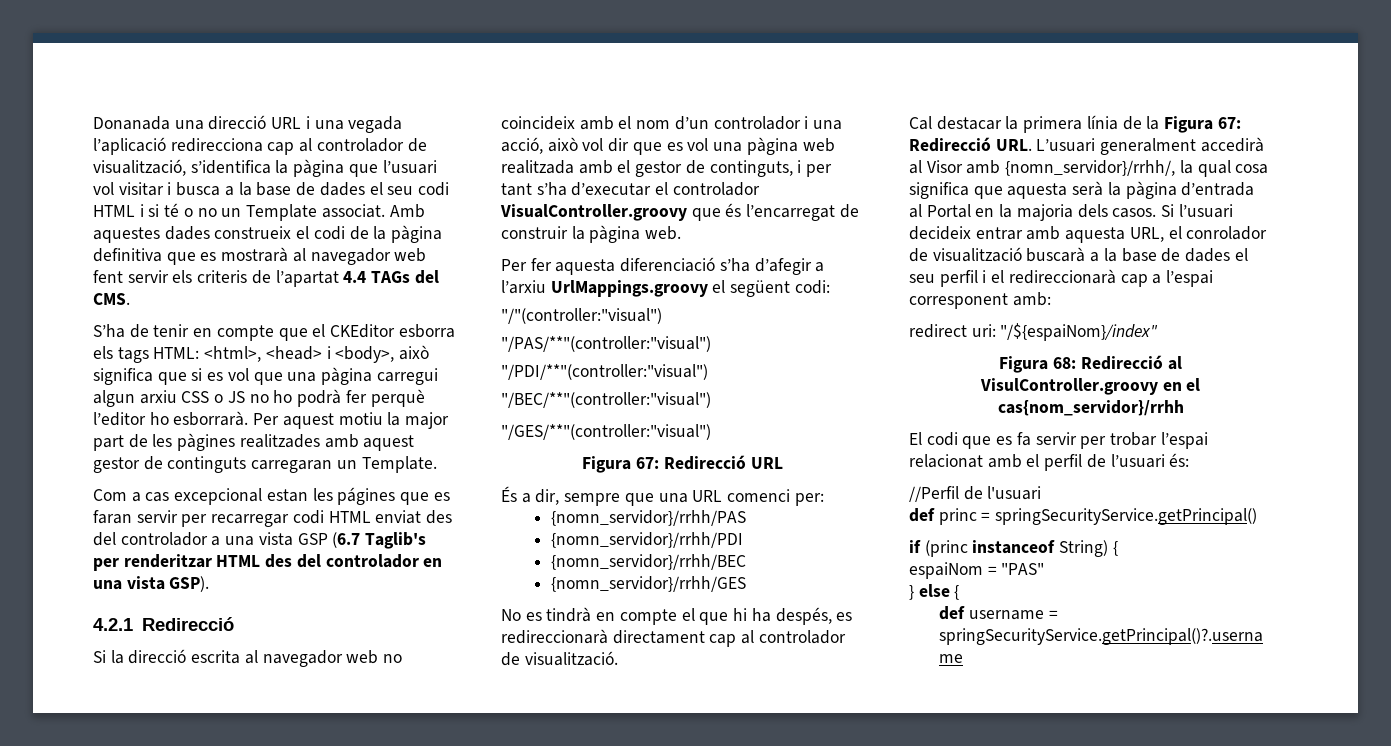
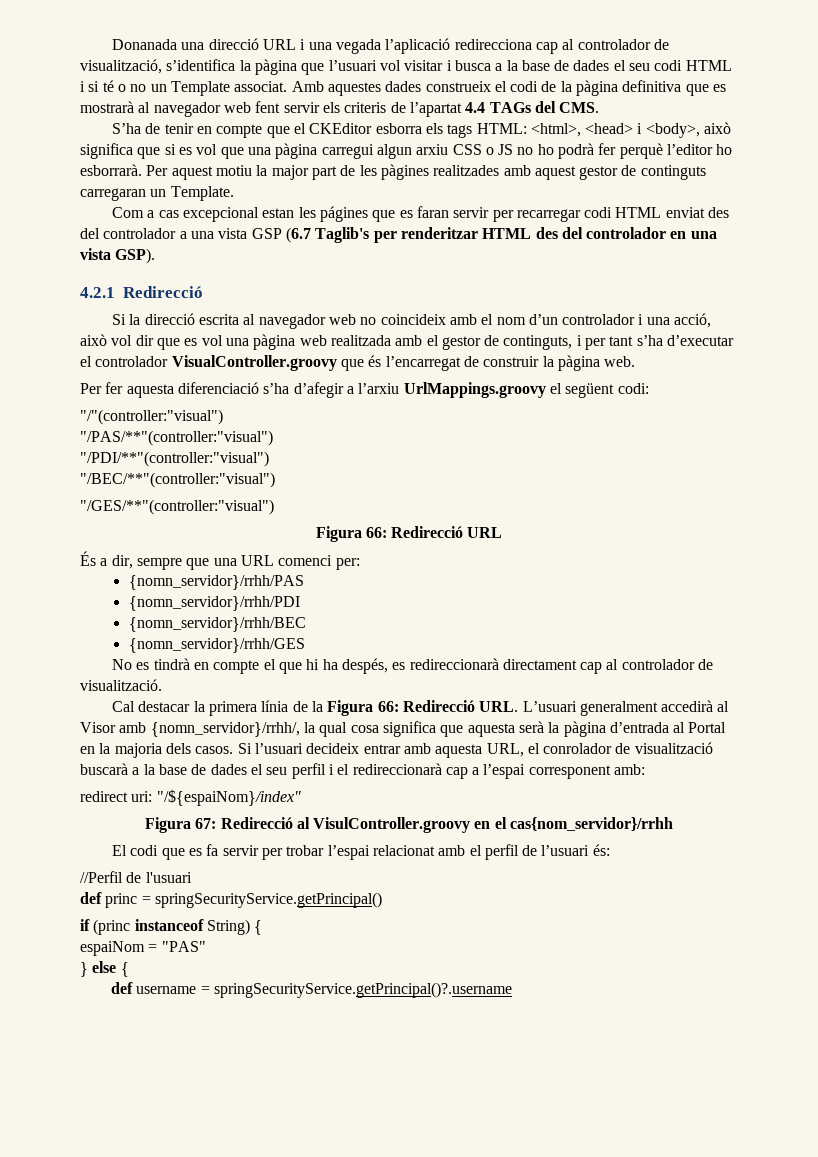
[636,457,660,469] 67: -> [365,527,387,538] 66:
[1217,117,1241,129] 67: -> [377,701,399,712] 66:
[1053,357,1077,369] 68: -> [195,818,217,829] 67:

